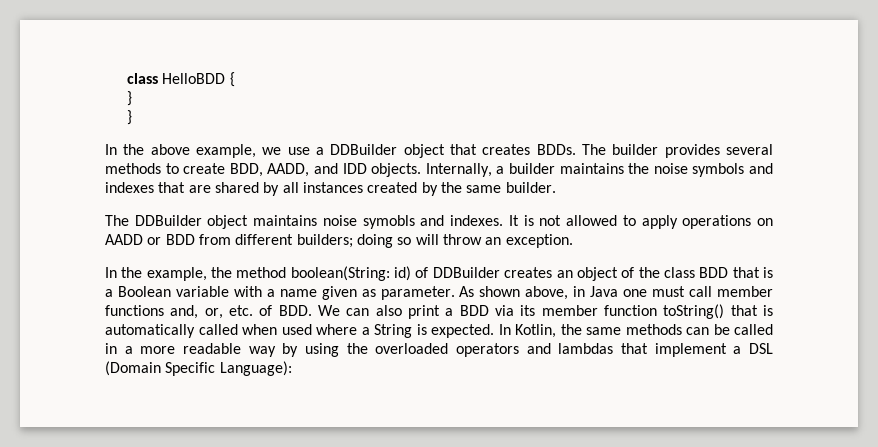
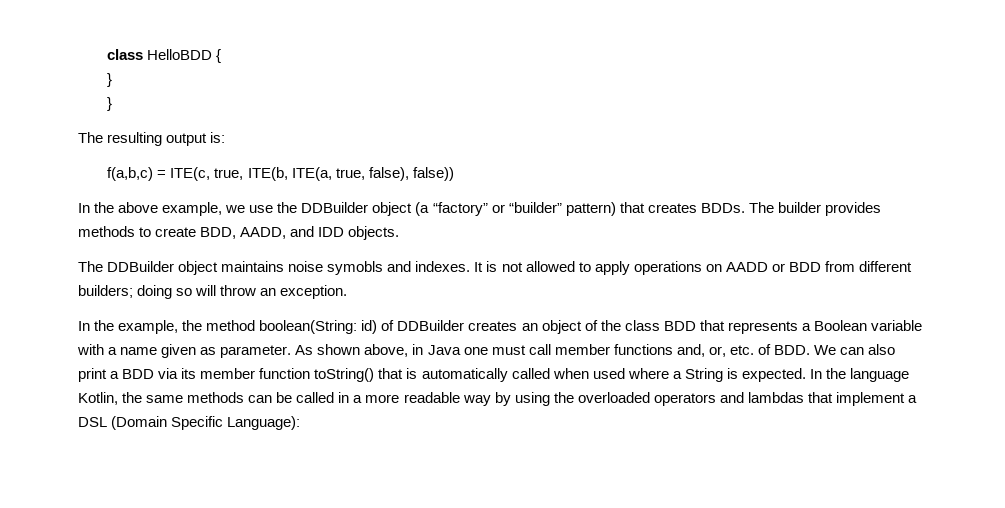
(132, 117) none -> [78,132,226,146] [107,167,454,181] // The resulting output is: // f(a,b,c) = ITE(c, true, ITE(b, ITE(a, true, false), false))
[316,144,445,158] a DDBuilder object -> [277,202,616,216] the DDBuilder object (a “factory” or “builder” pattern)
[726,144,773,155] several -> (881, 209) none
[425,163,774,177] [105,182,556,196] Internally, a builder maintains the noise symbols and indexes that are shared by all instances created by the same builder. -> (400, 233) none
[763,267,774,278] is -> [727,321,798,334] represents
(511, 329) none -> [825,368,910,382] the language

